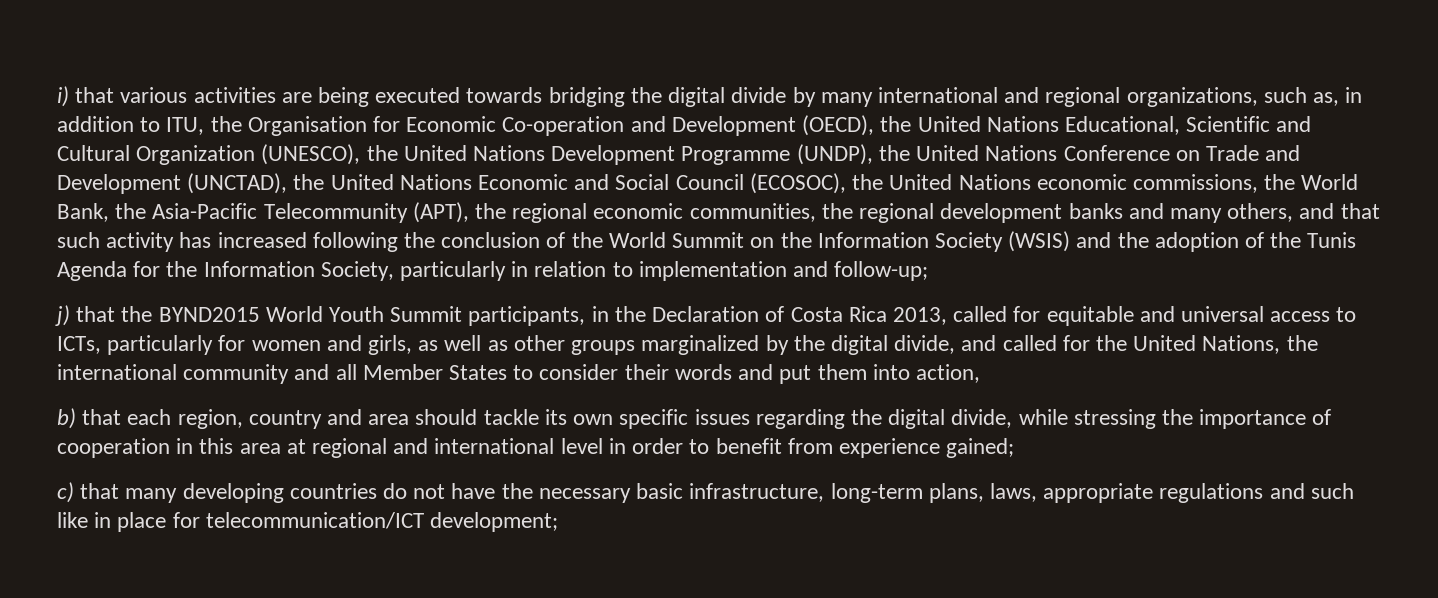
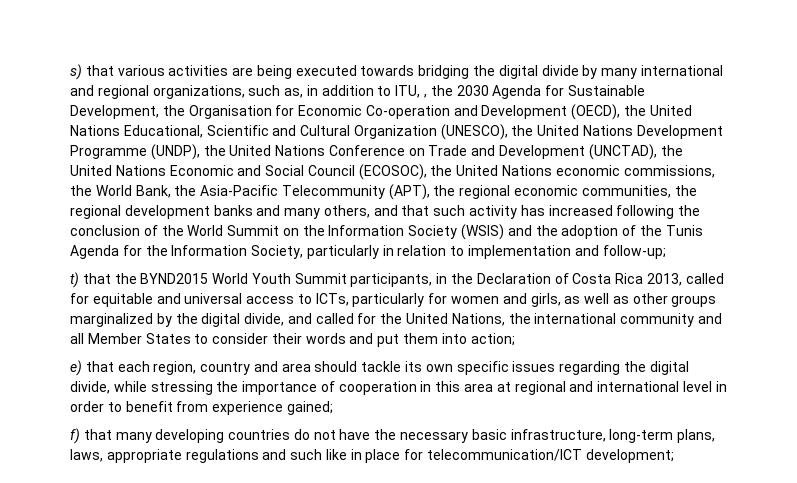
[57,86,69,107] i) -> [70,64,82,80] s)
(205, 126) none -> [424,85,645,99] [70,105,159,119] , the 2030 Agenda for Sustainable Development,
[55,305,70,326] j) -> [70,272,79,288] t)
[915,364,980,383] [57,408,76,429] action, // b) -> [470,333,515,346] [70,360,82,376] action; // e)
[57,482,74,503] c) -> [70,428,80,444] f)

